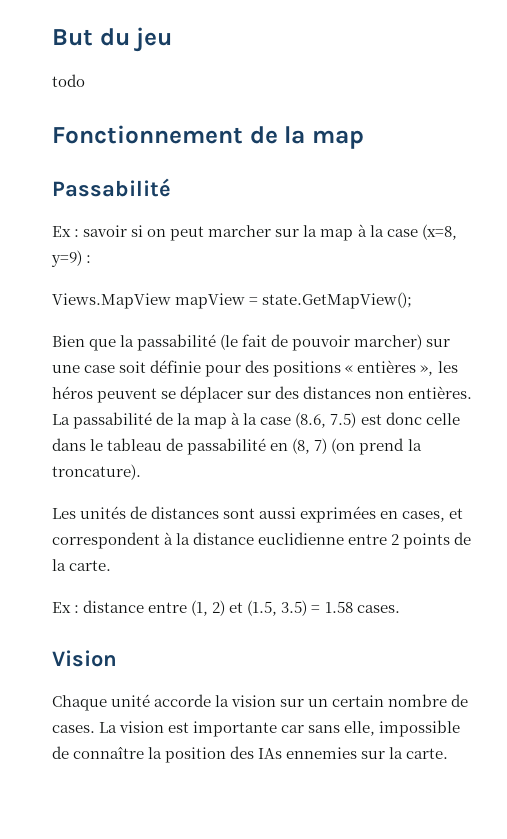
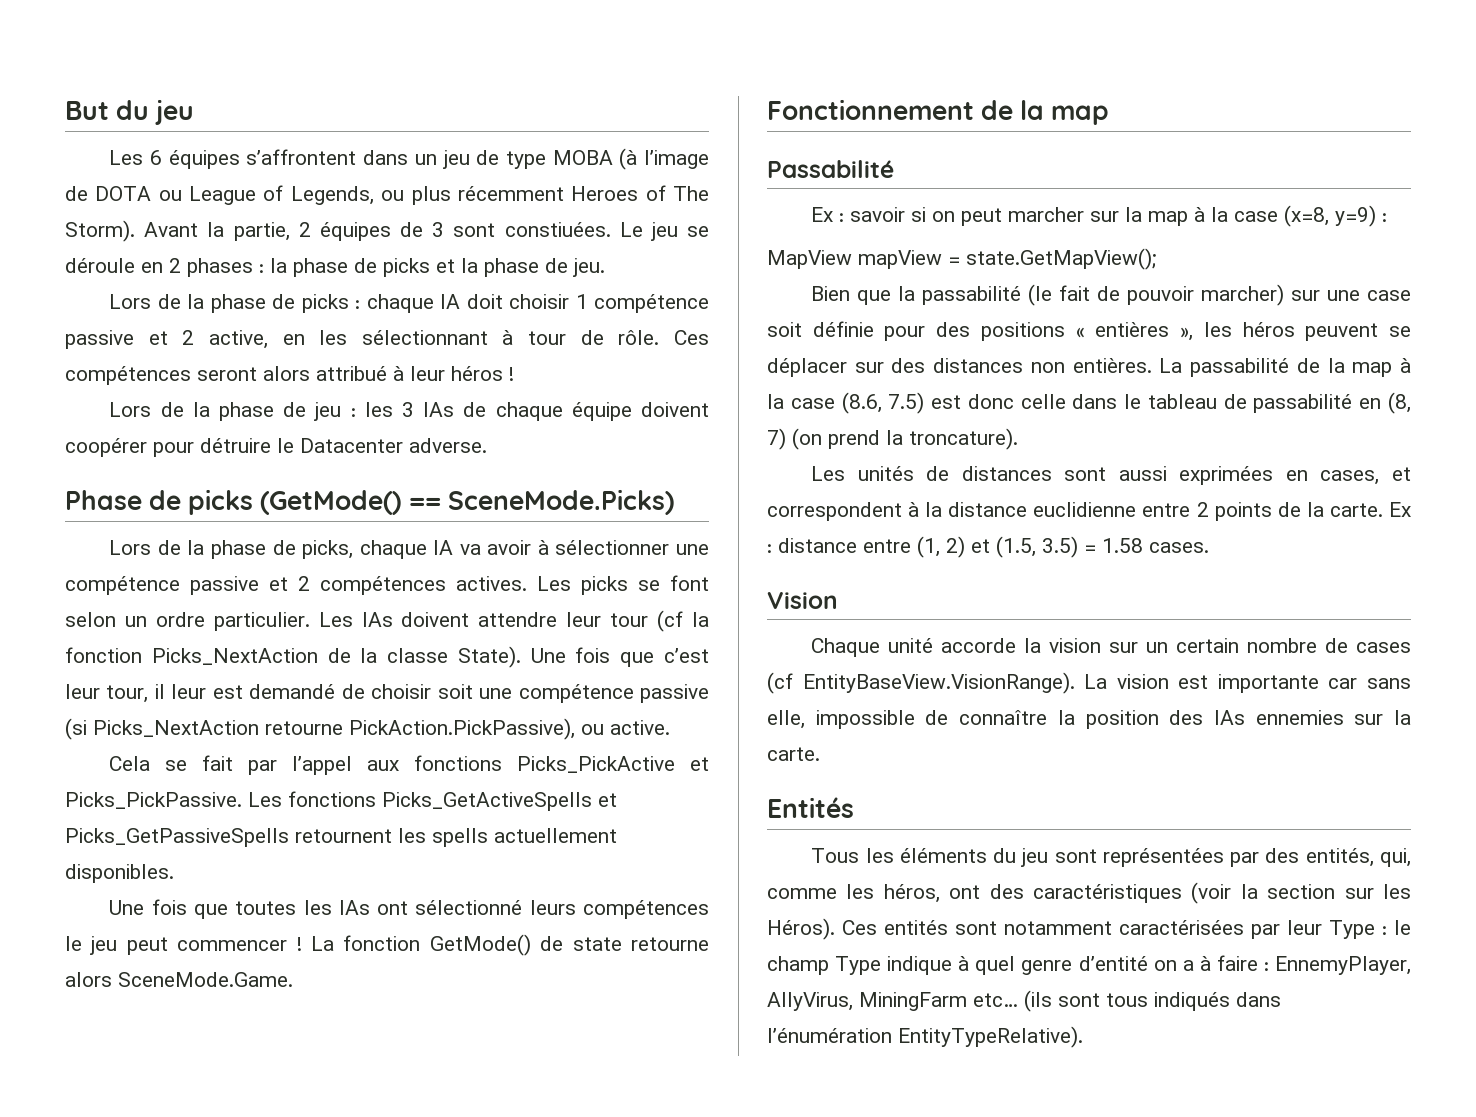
[52,74,85,87] todo -> [109,148,709,170] [65,185,709,205] [65,220,709,242] [65,258,605,277] [109,294,709,313] [65,330,709,349] [65,366,514,385] [109,402,710,421] [65,438,487,457] [65,489,674,515] [109,540,709,559] [65,575,709,595] [65,610,709,632] [65,646,709,668] [65,684,709,703] [65,718,670,740] [109,755,709,775] [65,791,617,811] [65,828,617,847] [65,864,174,883] [109,899,709,919] [65,934,709,956] [65,972,293,987] Les 6 équipes s’affrontent dans un jeu de type MOBA (à l’image de DOTA ou League of Legends, ou plus récemment Heroes of The Storm). Avant la partie, 2 équipes de 3 sont constiuées. Le jeu se déroule en 2 phases : la phase de picks et la phase de jeu. // Lors de la phase de picks : chaque IA doit choisir 1 compétence passive et 2 active, en les sélectionnant à tour de rôle. Ces compétences seront alors attribué à leur héros ! // Lors de la phase de jeu : les 3 IAs de chaque équipe doivent coopérer pour détruire le Datacenter adverse. // Phase de picks (GetMode() == SceneMode.Picks) // Lors de la phase de picks, chaque IA va avoir à sélectionner une compétence passive et 2 compétences actives. Les picks se font selon un ordre particulier. Les IAs doivent attendre leur tour (cf la fonction Picks_NextAction de la classe State). Une fois que c’est leur tour, il leur est demandé de choisir soit une compétence passive (si Picks_NextAction retourne PickAction.PickPassive), ou active. // Cela se fait par l’appel aux fonctions Picks_PickActive et Picks_PickPassive. Les fonctions Picks_GetActiveSpells et Picks_GetPassiveSpells retournent les spells actuellement disponibles. // Une fois que toutes les IAs ont sélectionné leurs compétences le jeu peut commencer ! La fonction GetMode() de state retourne alors SceneMode.Game.
[52,293,171,309] Views.MapView -> [767,250,852,269] MapView
(112, 565) // -> (1383, 510) none
[52,725,95,733] cases. -> [1356,642,1411,653] [767,672,1075,694] cases (cf EntityBaseView.VisionRange).
(449, 753) none -> [767,797,854,818] [811,848,1411,867] [767,882,1411,904] [767,918,1411,940] [767,955,1411,975] [767,990,1281,1012] [767,1026,1083,1048] // Entités // Tous les éléments du jeu sont représentées par des entités, qui, comme les héros, ont des caractéristiques (voir la section sur les Héros). Ces entités sont notamment caractérisées par leur Type : le champ Type indique à quel genre d’entité on a à faire : EnnemyPlayer, AllyVirus, MiningFarm etc… (ils sont tous indiqués dans l’énumération EntityTypeRelative).

